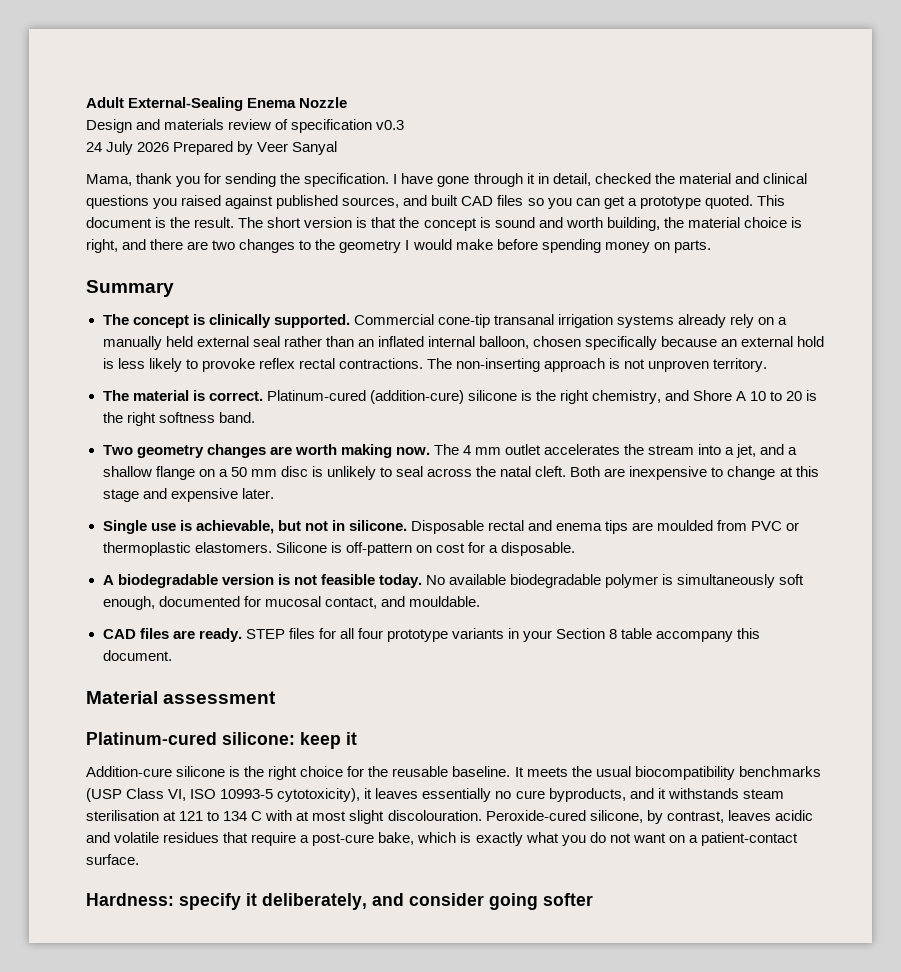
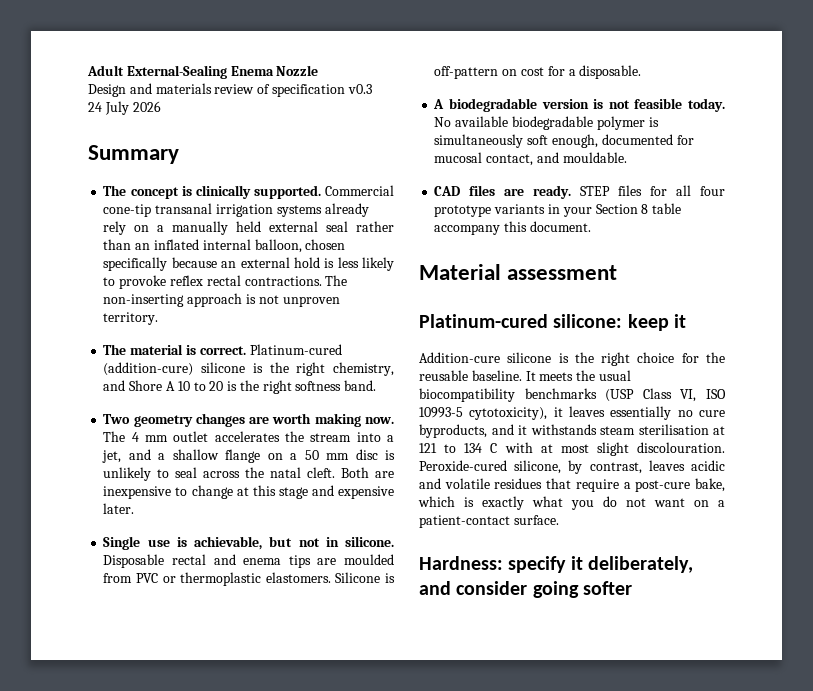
[173,141,338,155] [86,173,807,187] [86,195,785,209] [86,217,802,231] [86,239,711,253] Prepared by Veer Sanyal // Mama, thank you for sending the specification. I have gone through it in detail, checked the material and clinical questions you raised against published sources, and built CAD files so you can get a prototype quoted. This document is the result. The short version is that the concept is sound and worth building, the material choice is right, and there are two changes to the geometry I would make before spending money on parts. -> (161, 106) none

